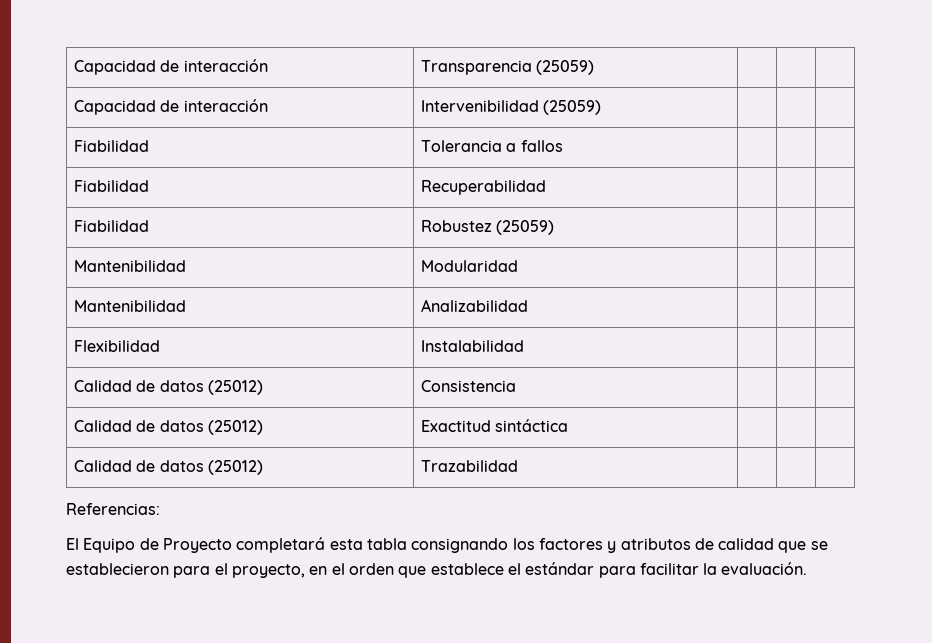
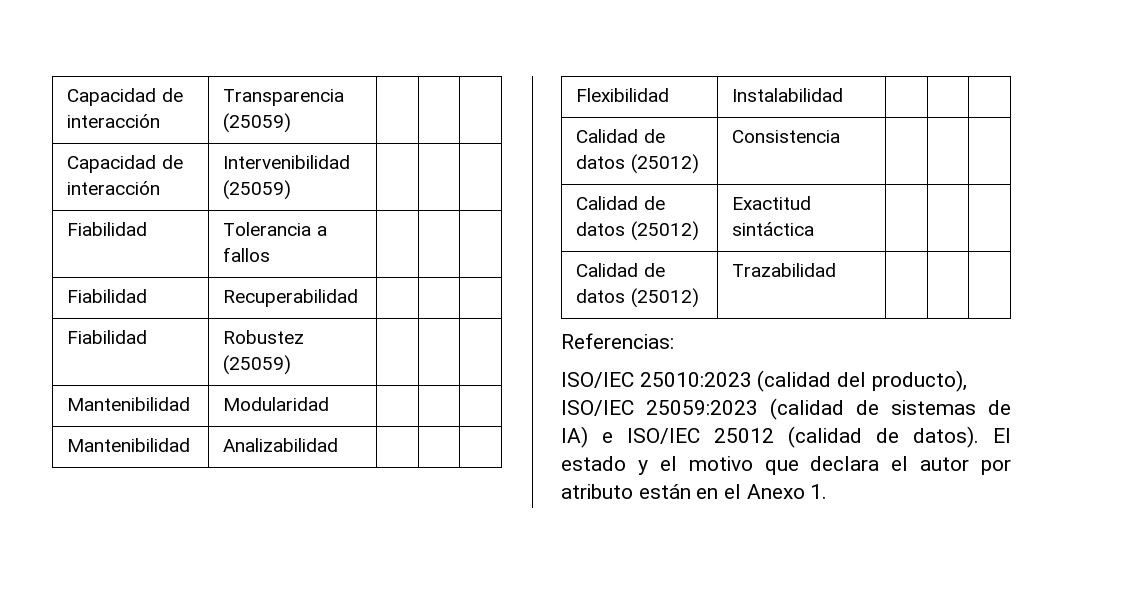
[66,537,828,553] [66,562,808,578] El Equipo de Proyecto completará esta tabla consignando los factores y atributos de calidad que se establecieron para el proyecto, en el orden que establece el estándar para facilitar la evaluación. -> [561,370,967,392] [561,398,1011,420] [561,426,1011,448] [561,456,1011,475] [561,484,828,499] ISO/IEC 25010:2023 (calidad del producto), ISO/IEC 25059:2023 (calidad de sistemas de IA) e ISO/IEC 25012 (calidad de datos). El estado y el motivo que declara el autor por atributo están en el Anexo 1.

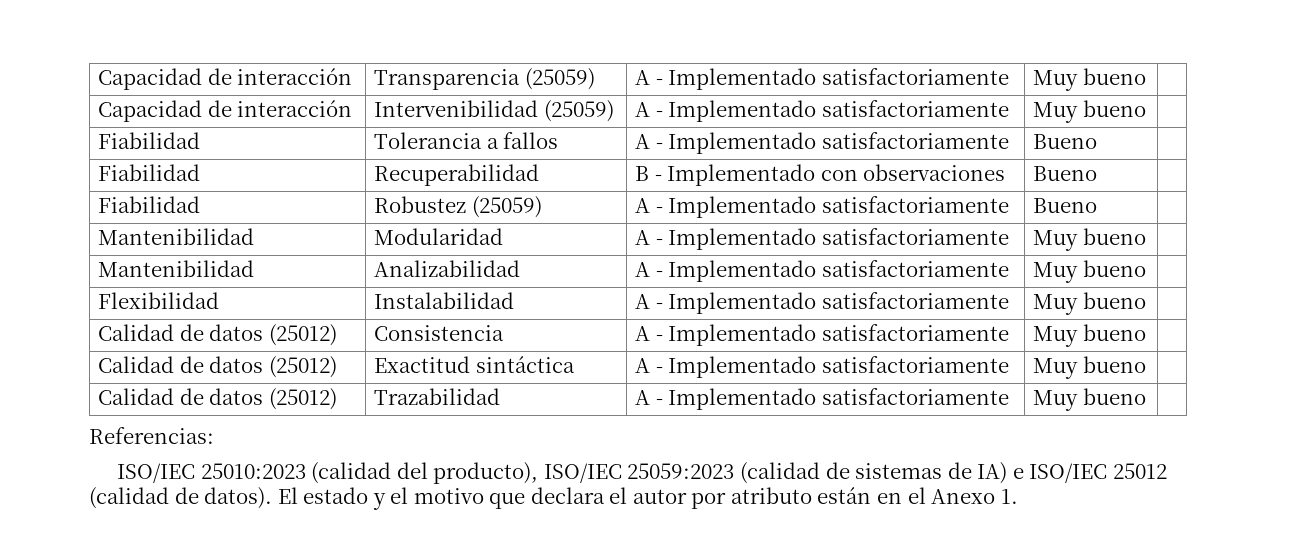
(292, 123) | -> [635,68,1009,90] [1033,68,1146,91] A - Implementado satisfactoriamente | Muy bueno
[67,222,148,236] [223,222,327,236] [223,247,271,262] [67,289,148,303] [223,289,359,307] [67,330,148,344] [223,330,305,344] [223,355,292,375] [67,397,191,411] [223,397,330,411] [67,438,191,452] [223,438,339,452] [576,88,670,102] [732,88,844,102] | | // Fiabilidad | Tolerancia a fallos | | | // Fiabilidad | Recuperabilidad | | | // Fiabilidad | Robustez (25059) | | | // Mantenibilidad | Modularidad | | | // Mantenibilidad | Analizabilidad | | | // Flexibilidad | Instalabilidad | | -> [635,100,1009,122] [1033,100,1146,123] [98,132,201,149] [374,132,559,149] [635,132,1009,154] [1033,134,1098,149] [98,164,201,181] [374,164,540,186] [635,164,1006,186] [1033,166,1098,181] [98,196,201,213] [374,196,542,218] [635,196,1009,218] [1033,198,1098,213] [98,228,255,245] [374,228,504,245] [635,228,1009,250] [1033,228,1146,251] [98,260,255,277] [374,260,521,277] [635,260,1009,282] [1033,260,1146,283] [98,292,220,309] [374,292,515,309] [635,292,1009,314] [1033,292,1146,315] A - Implementado satisfactoriamente | Muy bueno | // Fiabilidad | Tolerancia a fallos | A - Implementado satisfactoriamente | Bueno | // Fiabilidad | Recuperabilidad | B - Implementado con observaciones | Bueno | // Fiabilidad | Robustez (25059) | A - Implementado satisfactoriamente | Bueno | // Mantenibilidad | Modularidad | A - Implementado satisfactoriamente | Muy bueno | // Mantenibilidad | Analizabilidad | A - Implementado satisfactoriamente | Muy bueno | // Flexibilidad | Instalabilidad | A - Implementado satisfactoriamente | Muy bueno
(841, 136) | -> [635,324,1009,346] [1033,324,1146,347] A - Implementado satisfactoriamente | Muy bueno
(815, 229) | -> [635,356,1009,378] [1033,356,1146,379] A - Implementado satisfactoriamente | Muy bueno
(837, 270) | -> [635,388,1009,410] [1033,388,1146,411] A - Implementado satisfactoriamente | Muy bueno

